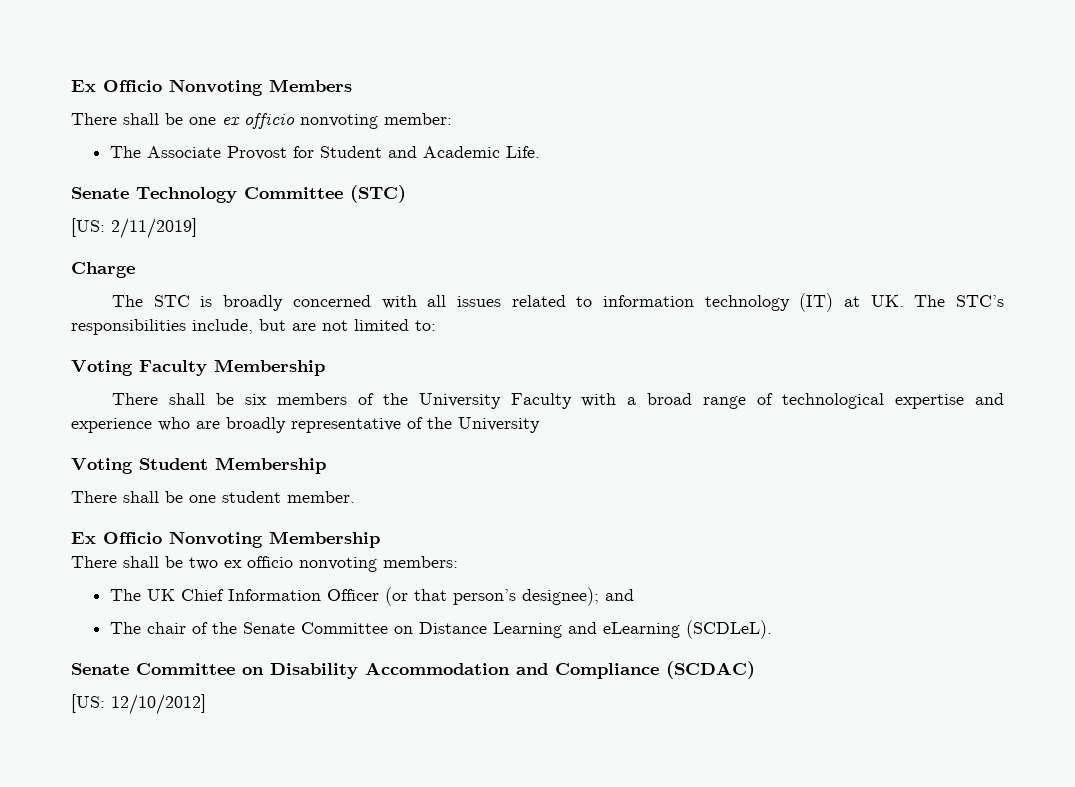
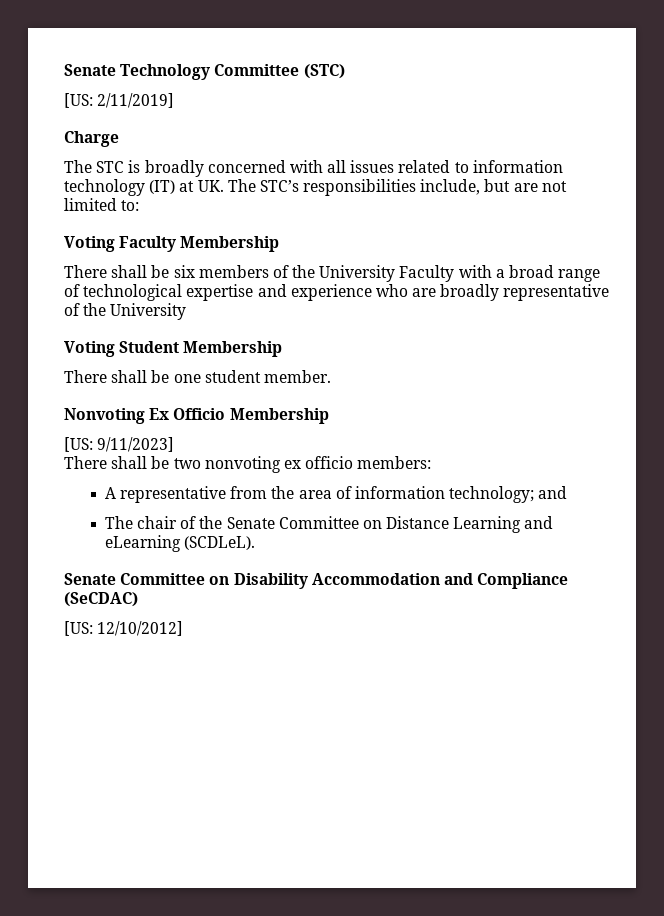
[71,79,352,96] [71,113,452,129] [109,146,540,160] Ex Officio Nonvoting Members // There shall be one ex officio nonvoting member: // The Associate Provost for Student and Academic Life. // -> (64, 70) none
[71,531,380,548] Ex Officio Nonvoting Membership -> [64,408,329,424] [64,437,175,452] Nonvoting Ex Officio Membership // [US: 9/11/2023]
[224,556,377,572] ex officio nonvoting -> [204,456,354,473] nonvoting ex officio
[109,587,599,606] The UK Chief Information Officer (or that person’s designee); -> [104,486,535,503] A representative from the area of information technology;
[666,661,755,679] (SCDAC) -> [64,592,138,607] (SeCDAC)

